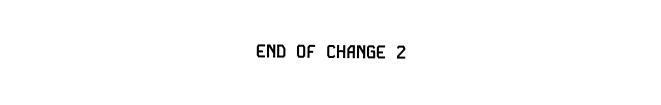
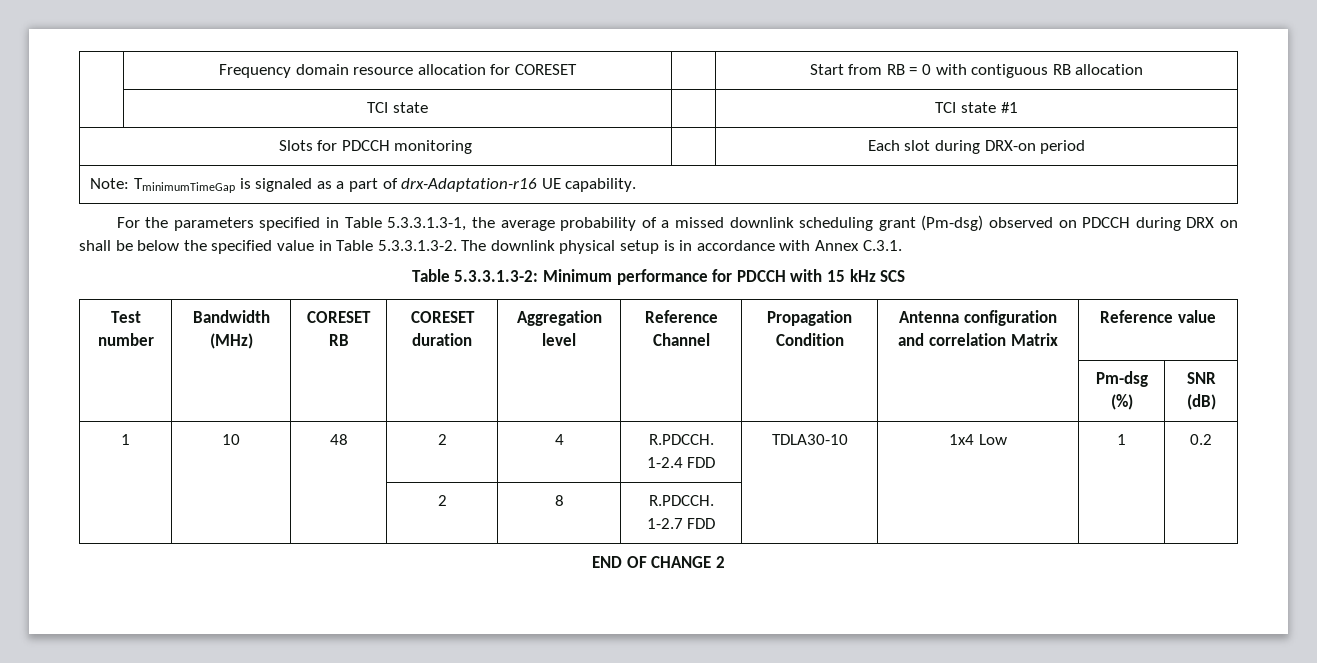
(254, 51) none -> [219,64,577,78] [809,64,1144,78] [367,102,428,113] [935,102,1018,113] [278,140,473,154] [867,140,1086,154] [90,178,637,193] [116,215,1238,231] [79,240,902,254] [411,269,906,285] [110,311,141,323] [97,333,154,346] [192,310,270,323] [209,333,253,349] [307,311,371,323] [328,334,349,346] [410,311,475,323] [412,333,472,346] [516,310,602,326] [542,333,576,346] [644,310,718,323] [652,333,710,346] [767,310,852,326] [775,333,844,346] [899,310,1057,326] [898,333,1058,346] [1100,310,1216,323] [1095,371,1148,387] [1110,394,1133,410] [1186,372,1216,384] [1186,394,1216,410] [121,434,130,445] [222,434,240,445] [329,434,348,445] [437,434,447,445] [554,434,564,445] [648,434,714,445] [646,457,716,468] [771,434,848,445] [949,434,1007,445] [1117,434,1126,445] [1190,434,1212,445] [437,495,447,506] [554,495,564,506] [648,495,714,506] [646,518,716,529] | Frequency domain resource allocation for CORESET | | Start from RB = 0 with contiguous RB allocation // | TCI state | | TCI state #1 // Slots for PDCCH monitoring | | Each slot during DRX-on period // Note: TminimumTimeGap is signaled as a part of drx-Adaptation-r16 UE capability. // For the parameters specified in Table 5.3.3.1.3-1, the average probability of a missed downlink scheduling grant (Pm-dsg) observed on PDCCH during DRX on shall be below the specified value in Table 5.3.3.1.3-2. The downlink physical setup is in accordance with Annex C.3.1. // Table 5.3.3.1.3-2: Minimum performance for PDCCH with 15 kHz SCS // Test number | Bandwidth (MHz) | CORESET RB | CORESET duration | Aggregation level | Reference Channel | Propagation Condition | Antenna configuration and correlation Matrix | Reference value // | | | | | | | | Pm-dsg (%) | SNR (dB) // 1 | 10 | 48 | 2 | 4 | R.PDCCH. 1-2.4 FDD | TDLA30-10 | 1x4 Low | 1 | 0.2 // | | | 2 | 8 | R.PDCCH. 1-2.7 FDD | | | | //

